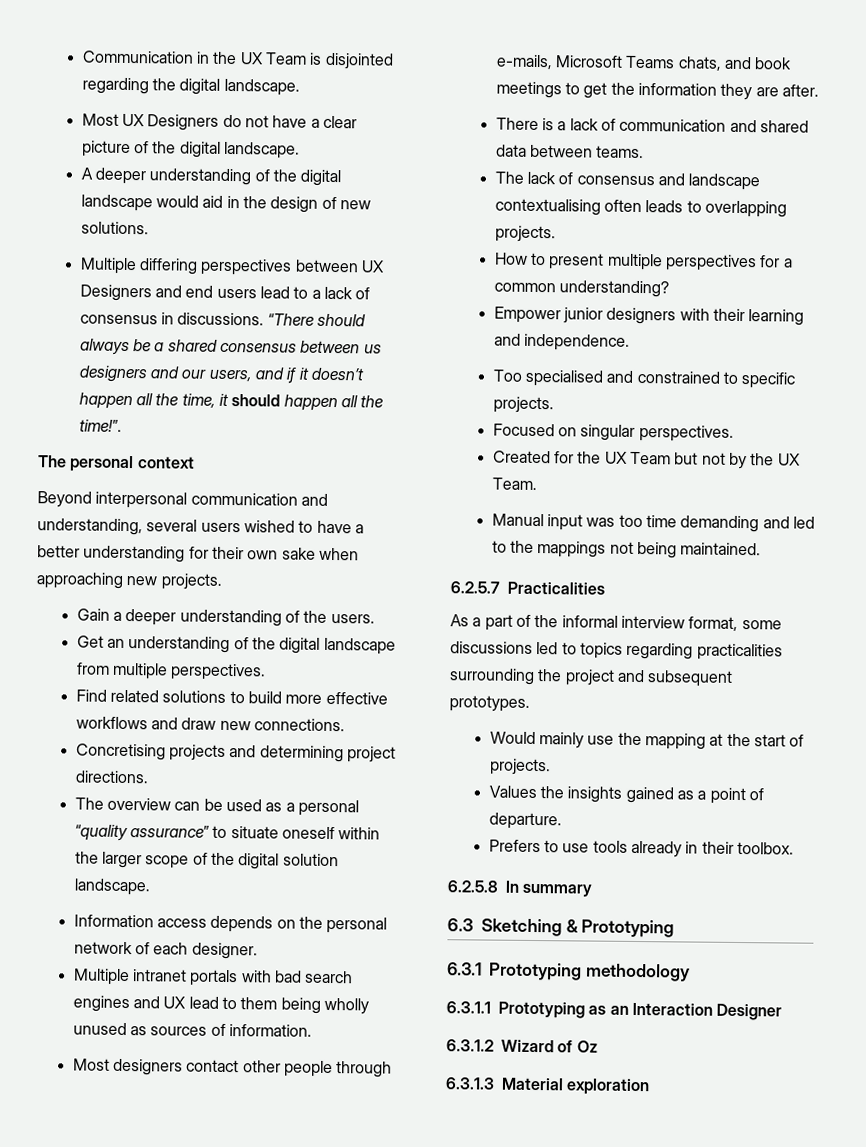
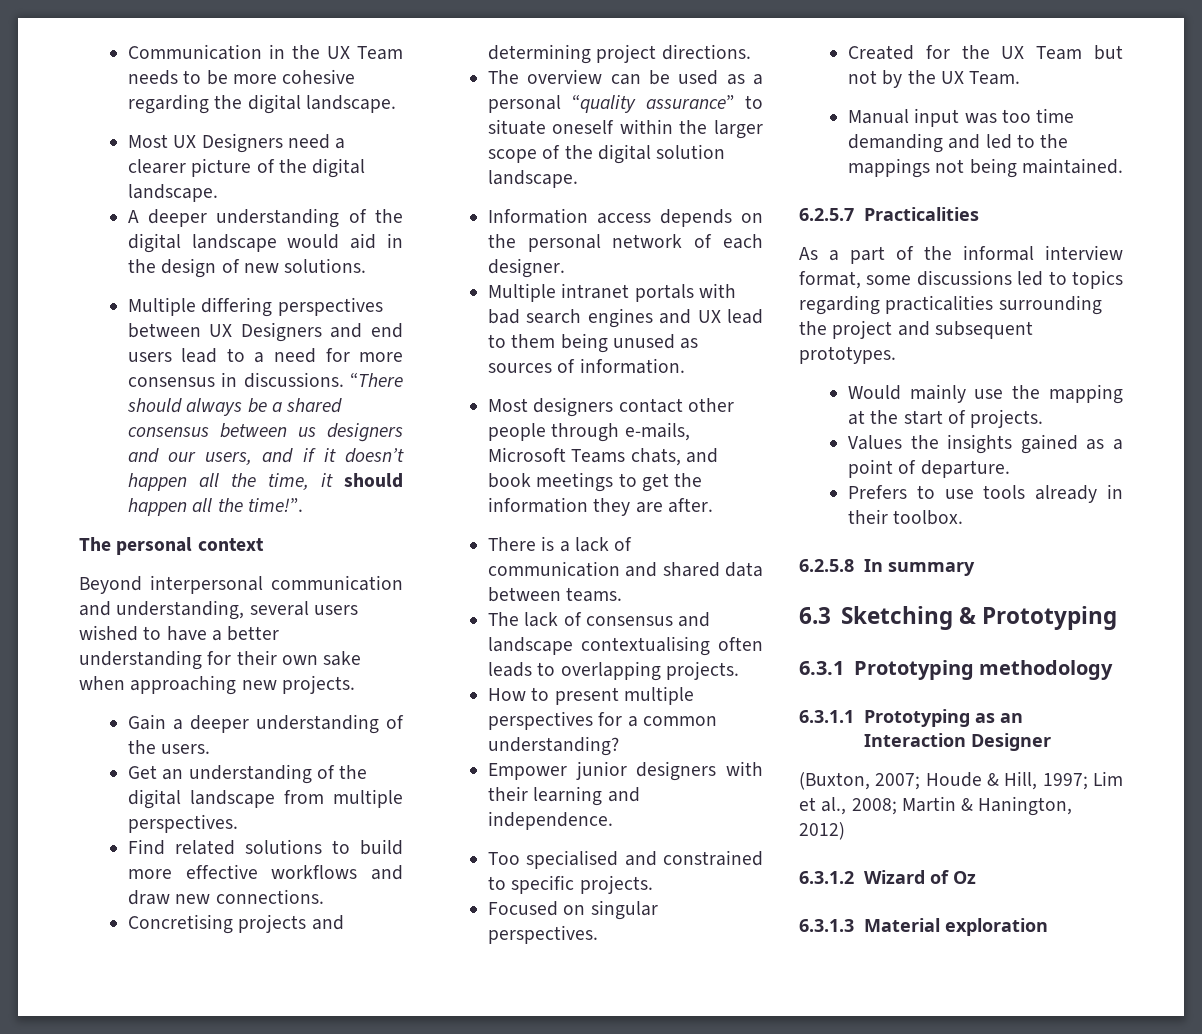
[309,52,394,70] is disjointed -> [127,69,356,85] needs to be more cohesive
[222,114,357,129] do not have a clear -> [287,134,346,149] [127,159,186,174] need a clearer
[323,286,371,300] lack of -> [273,348,404,363] need for more
[323,997,369,1015] wholly -> (608, 343) none
(783, 1012) none -> [799,771,1123,790] [799,796,1073,816] [799,822,845,840] // (Buxton, 2007; Houde & Hill, 1997; Lim et al., 2008; Martin & Hanington, 2012)

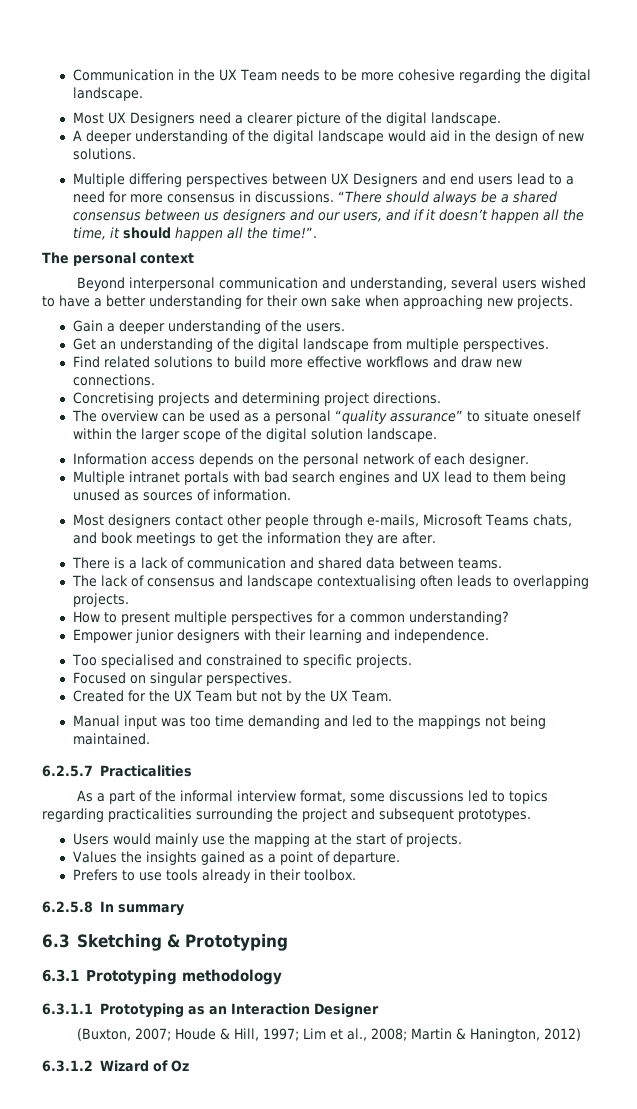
[847,385,901,400] Would -> [72,833,151,845] Users would
[799,918,1048,936] // 6.3.1.3 Material exploration -> (189, 1066) none

